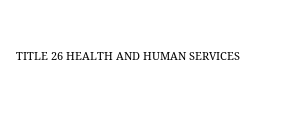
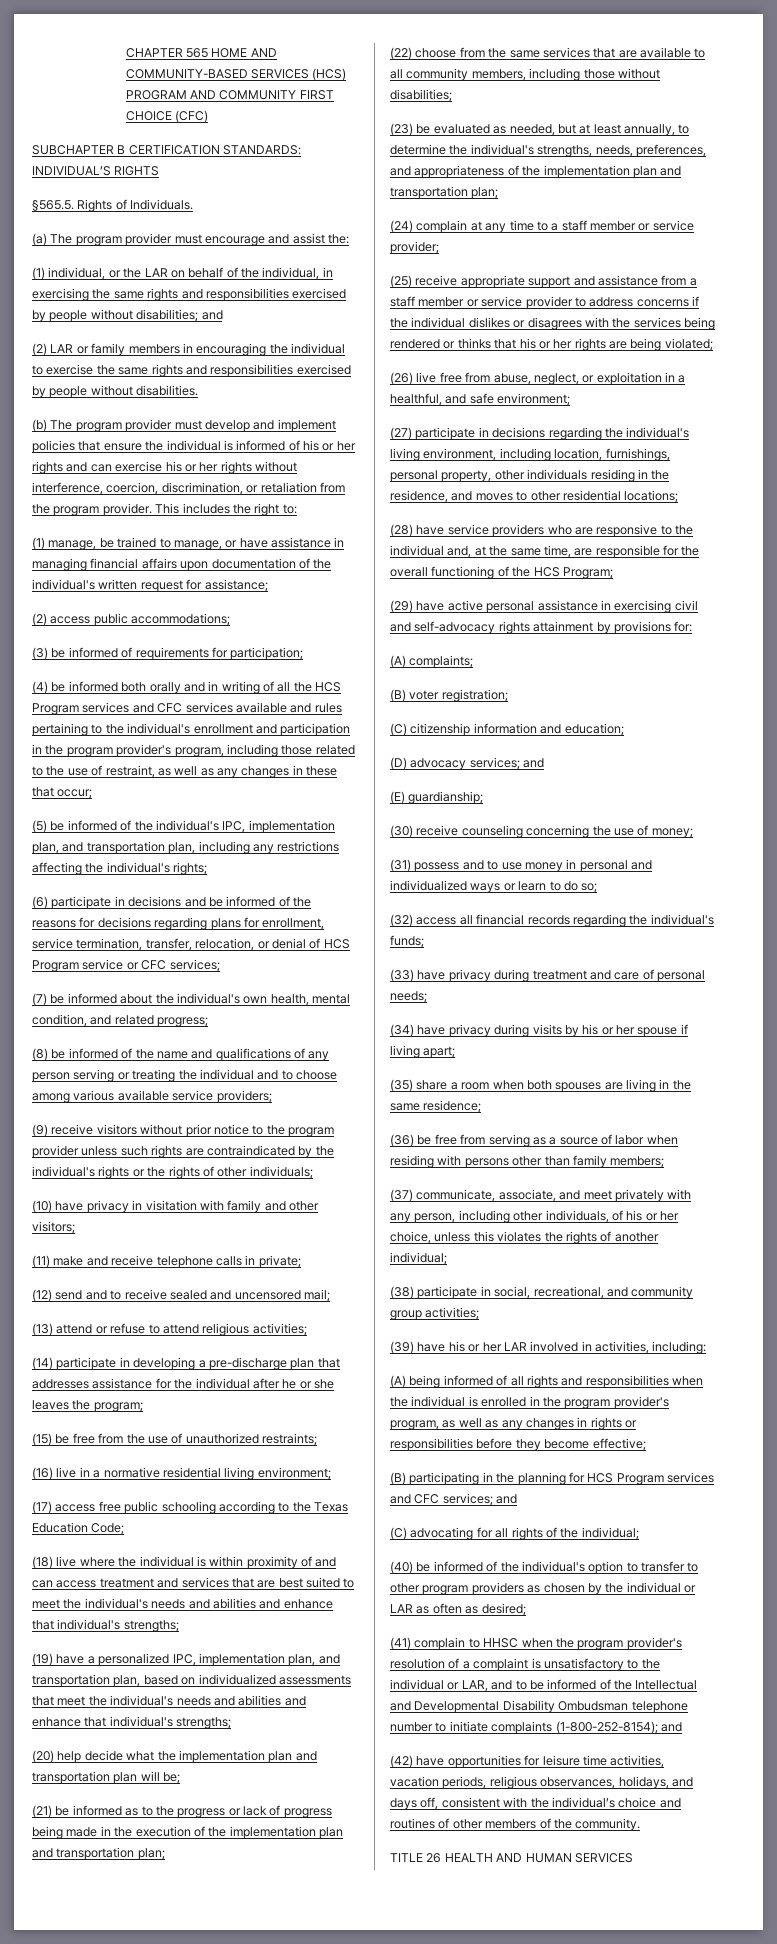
(16, 56) none -> [125,48,277,58] [125,68,347,81] [125,90,334,100] [125,110,208,123] [32,145,302,155] [32,166,160,176] [32,199,194,212] [32,233,349,246] [32,267,333,280] [32,288,347,301] [32,309,223,322] [32,343,345,356] [32,364,351,377] [32,385,199,398] [32,419,336,432] [32,440,356,453] [32,461,297,474] [32,482,345,495] [32,503,297,516] [32,537,345,550] [32,558,332,571] [32,579,268,592] [32,613,231,626] [32,647,304,660] [32,681,342,694] [32,702,342,715] [32,723,351,736] [32,744,355,757] [32,765,338,778] [32,787,93,799] [32,820,335,833] [32,841,340,854] [32,862,208,875] [32,896,311,909] [32,917,325,930] [32,938,350,951] [32,959,220,972] [32,993,350,1006] [32,1014,209,1027] [32,1048,330,1061] [32,1069,337,1082] [32,1090,272,1103] [32,1124,334,1137] [32,1145,334,1158] [32,1166,313,1179] [32,1200,319,1213] [32,1221,75,1234] [32,1255,301,1268] [32,1289,330,1302] [32,1323,307,1336] [32,1357,340,1370] [32,1378,334,1389] [32,1400,143,1412] [32,1433,317,1446] [32,1467,331,1480] [32,1501,348,1514] [32,1522,125,1535] [32,1556,337,1569] [32,1577,355,1588] [32,1598,333,1609] [32,1619,179,1632] [32,1653,340,1666] [32,1674,351,1687] [32,1695,306,1706] [32,1716,232,1729] [32,1750,317,1763] [32,1771,181,1784] [32,1805,332,1818] [32,1826,343,1839] [32,1847,165,1860] [390,47,706,60] [390,68,660,81] [390,89,452,102] [390,123,690,136] [390,144,706,157] [390,165,682,178] [390,186,499,199] [390,220,694,233] [390,241,439,254] [390,275,697,288] [390,296,699,309] [390,317,715,330] [390,338,713,351] [390,372,686,385] [390,393,571,406] [390,427,690,440] [390,448,670,461] [390,469,670,482] [390,490,679,503] [390,524,693,537] [390,545,700,558] [390,566,613,579] [390,600,698,613] [390,621,693,634] [390,655,474,668] [390,689,508,702] [390,723,624,736] [390,757,545,770] [390,791,484,804] [390,825,693,838] [390,859,652,872] [390,880,598,893] [390,914,714,927] [390,935,424,948] [390,969,705,982] [390,991,427,1003] [390,1024,688,1037] [390,1045,456,1058] [390,1079,691,1092] [390,1100,482,1113] [390,1134,678,1147] [390,1155,665,1168] [390,1189,692,1202] [390,1210,679,1223] [390,1231,659,1244] [390,1252,447,1265] [390,1286,694,1299] [390,1307,480,1320] [390,1341,707,1354] [390,1375,703,1388] [390,1396,669,1409] [390,1417,637,1430] [390,1438,646,1451] [390,1472,714,1485] [390,1493,518,1506] [390,1527,639,1540] [390,1561,699,1574] [390,1582,696,1595] [390,1603,526,1616] [390,1637,682,1650] [390,1658,660,1671] [390,1679,698,1692] [390,1700,688,1713] [390,1721,682,1734] [390,1755,665,1768] [390,1776,693,1789] [390,1797,681,1810] [390,1818,641,1831] CHAPTER 565 HOME AND COMMUNITY-BASED SERVICES (HCS) PROGRAM AND COMMUNITY FIRST CHOICE (CFC) // SUBCHAPTER B CERTIFICATION STANDARDS: INDIVIDUAL’S RIGHTS // §565.5. Rights of Individuals. // (a) The program provider must encourage and assist the: // (1) individual, or the LAR on behalf of the individual, in exercising the same rights and responsibilities exercised by people without disabilities; and // (2) LAR or family members in encouraging the individual to exercise the same rights and responsibilities exercised by people without disabilities. // (b) The program provider must develop and implement policies that ensure the individual is informed of his or her rights and can exercise his or her rights without interference, coercion, discrimination, or retaliation from the program provider. This includes the right to: // (1) manage, be trained to manage, or have assistance in managing financial affairs upon documentation of the individual's written request for assistance; // (2) access public accommodations; // (3) be informed of requirements for participation; // (4) be informed both orally and in writing of all the HCS Program services and CFC services available and rules pertaining to the individual's enrollment and participation in the program provider's program, including those related to the use of restraint, as well as any changes in these that occur; // (5) be informed of the individual's IPC, implementation plan, and transportation plan, including any restrictions affecting the individual's rights; // (6) participate in decisions and be informed of the reasons for decisions regarding plans for enrollment, service termination, transfer, relocation, or denial of HCS Program service or CFC services; // (7) be informed about the individual's own health, mental condition, and related progress; // (8) be informed of the name and qualifications of any person serving or treating the individual and to choose among various available service providers; // (9) receive visitors without prior notice to the program provider unless such rights are contraindicated by the individual's rights or the rights of other individuals; // (10) have privacy in visitation with family and other visitors; // (11) make and receive telephone calls in private; // (12) send and to receive sealed and uncensored mail; // (13) attend or refuse to attend religious activities; // (14) participate in developing a pre-discharge plan that addresses assistance for the individual after he or she leaves the program; // (15) be free from the use of unauthorized restraints; // (16) live in a normative residential living environment; // (17) access free public schooling according to the Texas Education Code; // (18) live where the individual is within proximity of and can access treatment and services that are best suited to meet the individual's needs and abilities and enhance that individual's strengths; // (19) have a personalized IPC, implementation plan, and transportation plan, based on individualized assessments that meet the individual's needs and abilities and enhance that individual's strengths; // (20) help decide what the implementation plan and transportation plan will be; // (21) be informed as to the progress or lack of progress being made in the execution of the implementation plan and transportation plan; // (22) choose from the same services that are available to all community members, including those without disabilities; // (23) be evaluated as needed, but at least annually, to determine the individual's strengths, needs, preferences, and appropriateness of the implementation plan and transportation plan; // (24) complain at any time to a staff member or service provider; // (25) receive appropriate support and assistance from a staff member or service provider to address concerns if the individual dislikes or disagrees with the services being rendered or thinks that his or her rights are being violated; // (26) live free from abuse, neglect, or exploitation in a healthful, and safe environment; // (27) participate in decisions regarding the individual's living environment, including location, furnishings, personal property, other individuals residing in the residence, and moves to other residential locations; // (28) have service providers who are responsive to the individual and, at the same time, are responsible for the overall functioning of the HCS Program; // (29) have active personal assistance in exercising civil and self-advocacy rights attainment by provisions for: // (A) complaints; // (B) voter registration; // (C) citizenship information and education; // (D) advocacy services; and // (E) guardianship; // (30) receive counseling concerning the use of money; // (31) possess and to use money in personal and individualized ways or learn to do so; // (32) access all financial records regarding the individual's funds; // (33) have privacy during treatment and care of personal needs; // (34) have privacy during visits by his or her spouse if living apart; // (35) share a room when both spouses are living in the same residence; // (36) be free from serving as a source of labor when residing with persons other than family members; // (37) communicate, associate, and meet privately with any person, including other individuals, of his or her choice, unless this violates the rights of another individual; // (38) participate in social, recreational, and community group activities; // (39) have his or her LAR involved in activities, including: // (A) being informed of all rights and responsibilities when the individual is enrolled in the program provider's program, as well as any changes in rights or responsibilities before they become effective; // (B) participating in the planning for HCS Program services and CFC services; and // (C) advocating for all rights of the individual; // (40) be informed of the individual's option to transfer to other program providers as chosen by the individual or LAR as often as desired; // (41) complain to HHSC when the program provider's resolution of a complaint is unsatisfactory to the individual or LAR, and to be informed of the Intellectual and Developmental Disability Ombudsman telephone number to initiate complaints (1-800-252-8154); and // (42) have opportunities for leisure time activities, vacation periods, religious observances, holidays, and days off, consistent with the individual’s choice and routines of other members of the community. //

